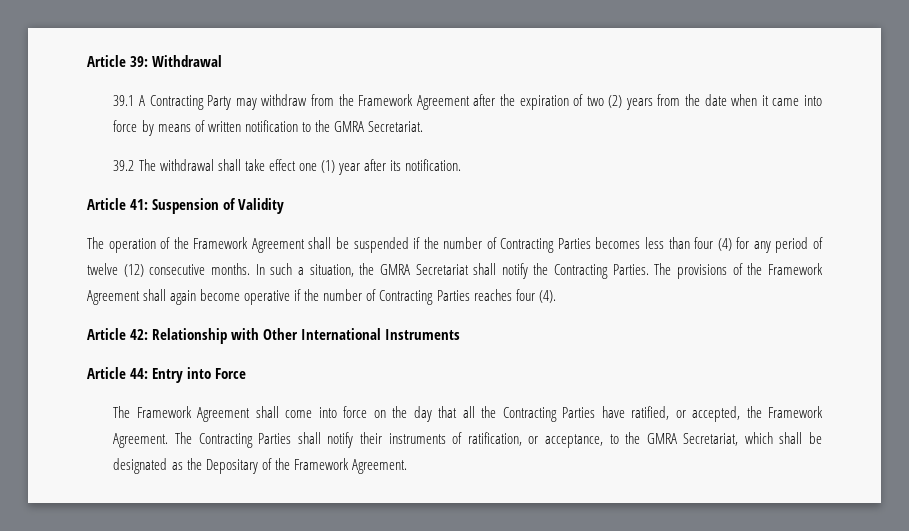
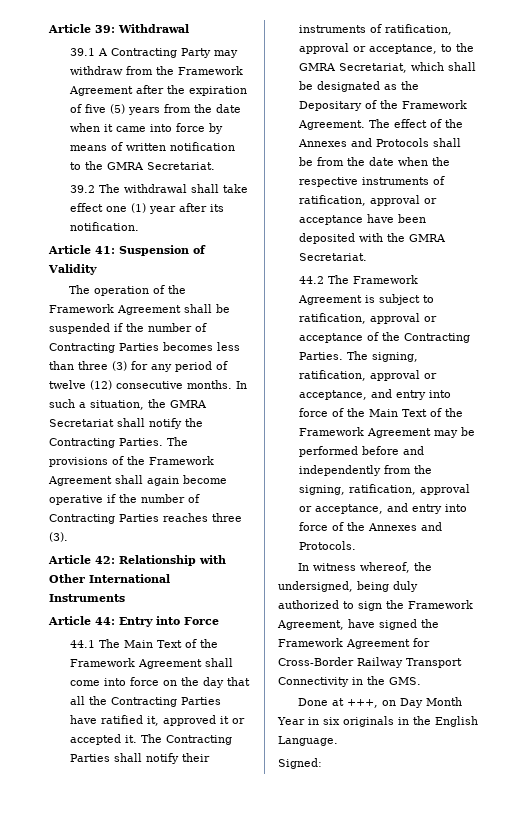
[586,95,623,108] two (2) -> [84,104,125,114] five (5)
[694,237,732,251] four (4) -> [78,361,127,371] three (3)
[515,289,556,303] four (4). -> [212,513,242,522] [49,532,68,542] three (3).
[113,406,131,418] The -> [69,639,218,648] 44.1 The Main Text of the
[631,406,824,422] [113,433,169,448] ratified, or accepted, the Framework Agreement. -> [100,715,245,726] [69,734,137,745] ratified it, approved it or accepted it.
(522, 439) none -> [298,43,349,54] approval
(407, 466) none -> [368,119,463,128] [297,138,461,147] [298,157,450,166] [298,176,445,187] [298,195,437,206] [298,214,426,225] [298,233,446,244] [298,253,367,261] [298,275,418,284] [297,294,434,305] [298,313,437,324] [298,332,470,343] [298,351,418,362] [298,370,437,381] [298,389,451,400] [298,408,463,417] [298,427,475,438] [298,446,424,457] [298,465,432,476] [298,484,470,495] [298,503,467,514] [298,522,442,531] [298,541,356,550] [298,562,433,573] [278,581,418,592] [278,600,473,611] [277,619,439,630] [278,638,430,649] [278,657,462,668] [278,676,421,687] [298,697,463,708] [277,716,478,727] [278,736,338,746] [278,758,322,769] The effect of the Annexes and Protocols shall be from the date when the respective instruments of ratification, approval or acceptance have been deposited with the GMRA Secretariat. // 44.2 The Framework Agreement is subject to ratification, approval or acceptance of the Contracting Parties. The signing, ratification, approval or acceptance, and entry into force of the Main Text of the Framework Agreement may be performed before and independently from the signing, ratification, approval or acceptance, and entry into force of the Annexes and Protocols. // In witness whereof, the undersigned, being duly authorized to sign the Framework Agreement, have signed the Framework Agreement for Cross-Border Railway Transport Connectivity in the GMS. // Done at +++, on Day Month Year in six originals in the English Language. // Signed:

